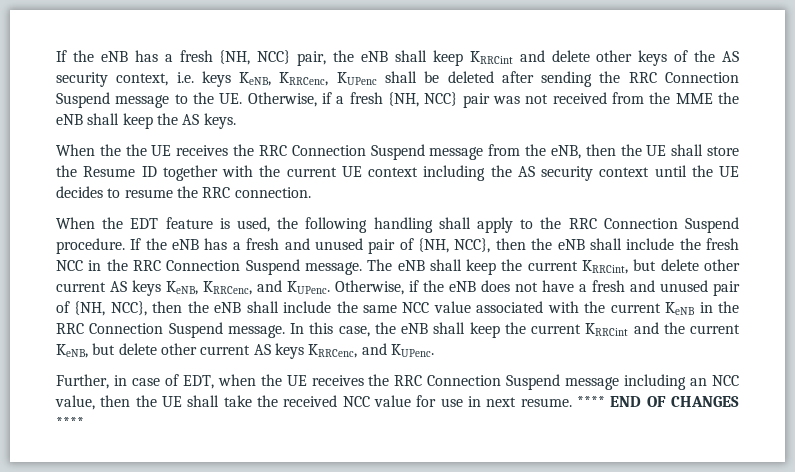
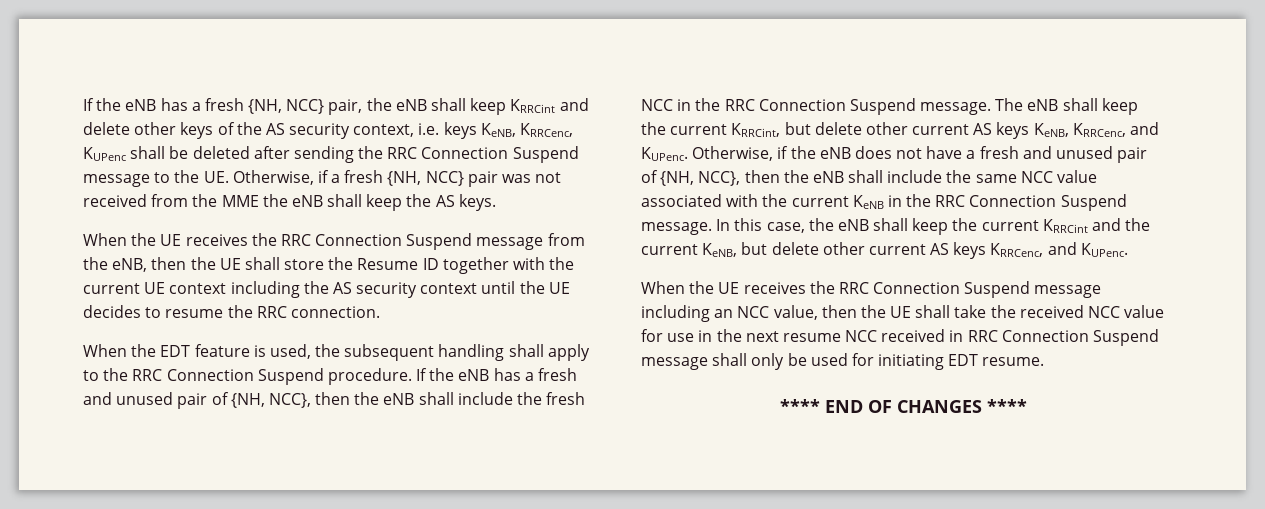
[125,144,147,156] the -> (157, 239) none
[305,217,368,233] following -> [344,344,435,361] subsequent
[56,374,256,389] Further, in case of EDT, when -> [641,281,685,294] When
[486,397,517,407] next -> [716,329,1160,346] [641,353,979,370] the next resume NCC received in RRC Connection Suspend message shall only be used for initiating EDT
(572, 402) none -> (1045, 361) //

